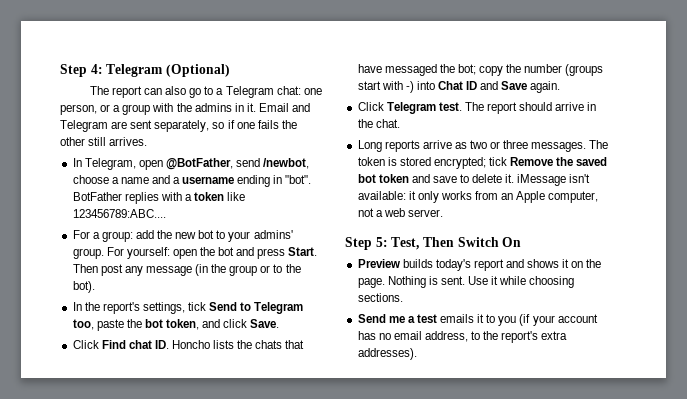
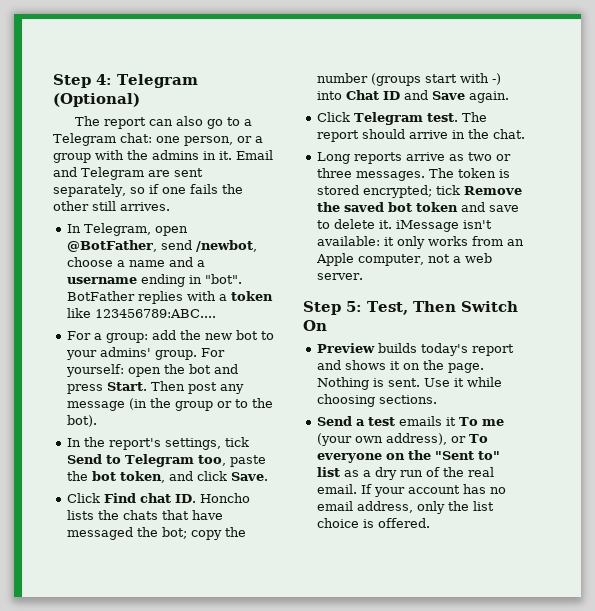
[388,316,405,323] me -> (353, 421) none
[486,314,531,326] to you (if -> [459,417,505,426] [317,433,489,446] [317,450,501,463] [317,467,495,480] [317,484,373,494] To me (your own address), or To everyone on the "Sent to" list as a dry run of the real email. If
[471,331,568,343] [357,348,417,360] to the report's extra addresses). -> [417,501,495,514] [317,518,431,528] only the list choice is offered.

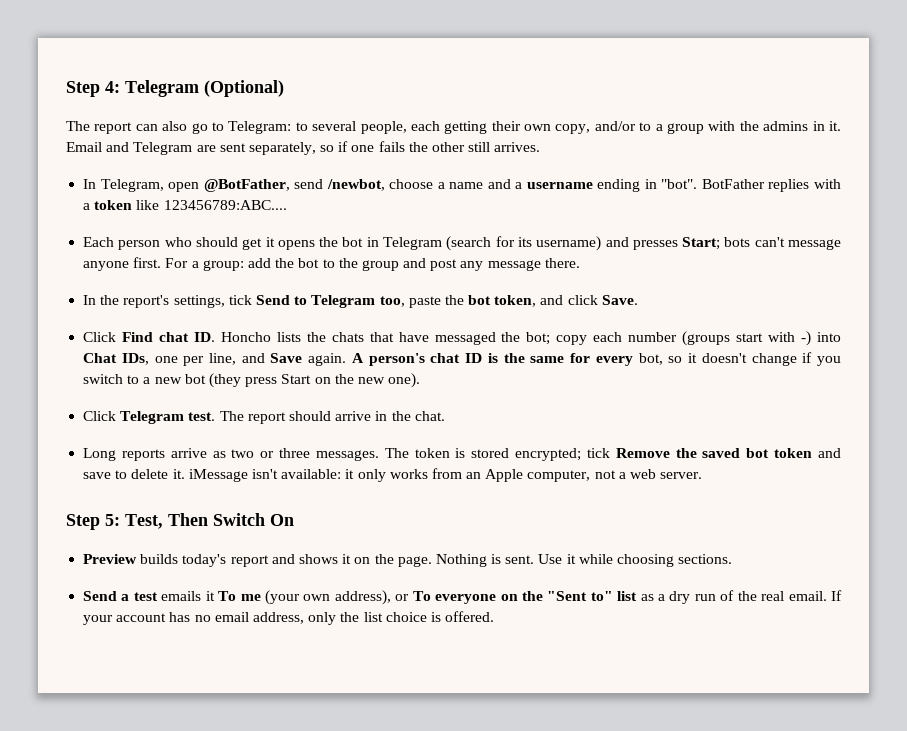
[244,119,253,126] [53,133,252,146] a Telegram chat: one person, or -> [228,121,652,134] Telegram: to several people, each getting their own copy, and/or to
(217, 313) none -> [83,236,842,251] [83,257,162,271] Each person who should get it opens the bot in Telegram (search for its username) and presses Start; bots can't message anyone first.
[205,333,233,340] new -> (295, 263) none
[66,347,226,360] [66,364,239,377] [67,381,245,394] [67,398,274,411] [67,415,98,427] your admins' group. For yourself: open the bot and press Start. Then post any message (in the group or to the bot). -> [338,258,580,271] the group and post any message there.
[225,527,247,537] the -> [593,332,623,342] each
[383,91,401,100] ID -> [121,353,236,366] IDs, one per line,
(510, 97) none -> [351,352,841,366] [83,373,421,388] A person's chat ID is the same for every bot, so it doesn't change if you switch to a new bot (they press Start on the new one).

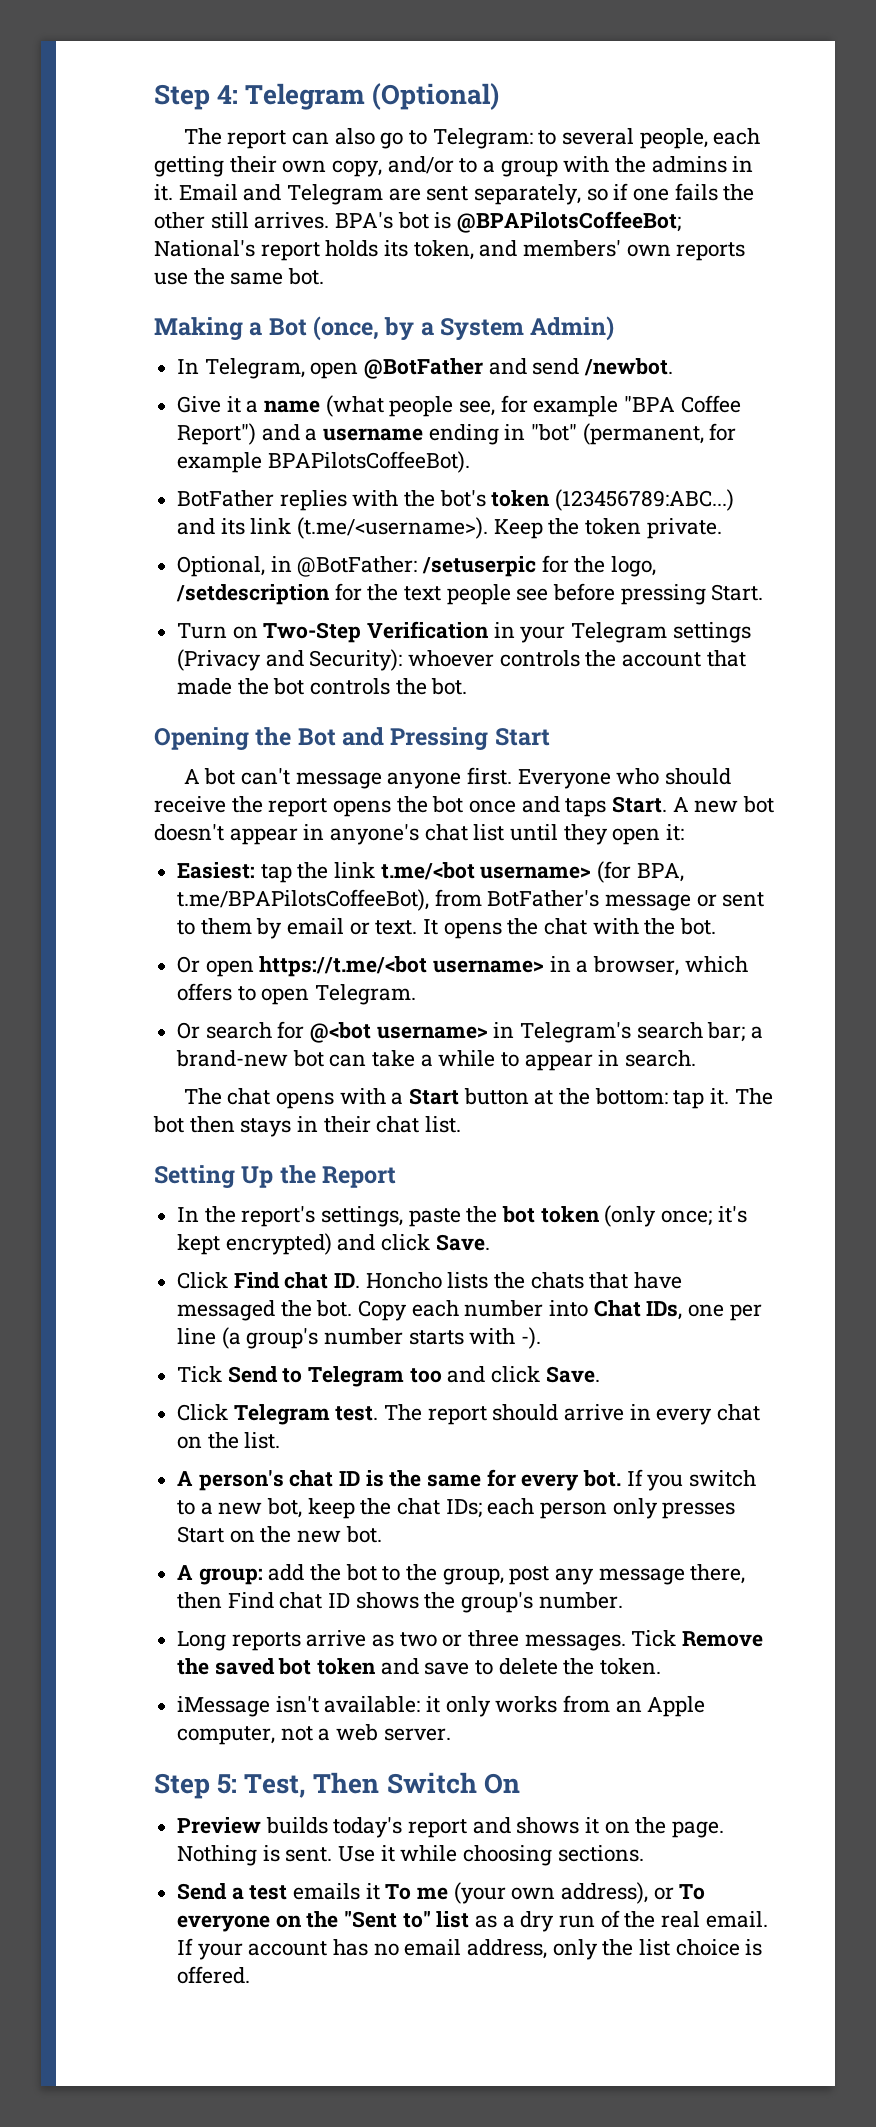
[83,179,484,192] // In Telegram, open @BotFather, send /newbot, choose a name -> [335,211,682,233] [154,240,746,261] [154,268,325,285] [154,316,615,341] [177,358,674,379] [177,395,741,417] [177,423,257,445] BPA's bot is @BPAPilotsCoffeeBot; National's report holds its token, and members' own reports use the same bot. // Making a Bot (once, by a System Admin) // In Telegram, open @BotFather and send /newbot. // Give it a name (what people see, for example "BPA Coffee Report")
[661,179,841,192] [83,200,287,210] [83,236,842,251] [83,257,580,271] [83,295,537,308] "bot". BotFather replies with a token like 123456789:ABC.... // Each person who should get it opens the bot in Telegram (search for its username) and presses Start; bots can't message anyone first. For a group: add the bot to the group and post any message there. // In the report's settings, tick Send to Telegram too, paste the bot token, -> [531,423,737,445] [177,451,470,473] [177,489,735,511] [177,517,722,539] [177,555,657,577] [176,583,764,605] [177,621,751,643] [177,649,746,671] [177,678,468,695] [154,727,550,751] [183,767,732,789] [154,796,775,817] [154,824,685,845] [177,861,684,883] [177,889,765,911] [177,918,717,939] [177,956,748,977] [177,983,417,1005] [177,1021,764,1043] [176,1050,697,1071] [183,1088,773,1109] [153,1116,462,1137] [154,1165,397,1189] [177,1205,747,1227] [177,1233,332,1255] "bot" (permanent, for example BPAPilotsCoffeeBot). // BotFather replies with the bot's token (123456789:ABC...) and its link (t.me/<username>). Keep the token private. // Optional, in @BotFather: /setuserpic for the logo, /setdescription for the text people see before pressing Start. // Turn on Two-Step Verification in your Telegram settings (Privacy and Security): whoever controls the account that made the bot controls the bot. // Opening the Bot and Pressing Start // A bot can't message anyone first. Everyone who should receive the report opens the bot once and taps Start. A new bot doesn't appear in anyone's chat list until they open it: // Easiest: tap the link t.me/<bot username> (for BPA, t.me/BPAPilotsCoffeeBot), from BotFather's message or sent to them by email or text. It opens the chat with the bot. // Or open https://t.me/<bot username> in a browser, which offers to open Telegram. // Or search for @<bot username> in Telegram's search bar; a brand-new bot can take a while to appear in search. // The chat opens with a Start button at the bottom: tap it. The bot then stays in their chat list. // Setting Up the Report // In the report's settings, paste the bot token (only once; it's kept encrypted)
[526,331,812,346] bot; copy each number (groups start with -) -> [316,1300,544,1321] bot. Copy each number
[208,353,347,366] line, and Save again. -> [177,1327,542,1349] [177,1366,600,1387] [177,1404,761,1425] [177,1432,281,1449] line (a group's number starts with -). // Tick Send to Telegram too and click Save. // Click Telegram test. The report should arrive in every chat on the list. //
[638,352,813,366] bot, so it doesn't change if -> [583,1469,643,1487] bot. If
[184,373,421,388] [83,411,445,424] bot (they press Start on the new one). // Click Telegram test. The report should arrive in the chat. -> [267,1498,736,1519] [177,1526,382,1543] [177,1564,746,1585] [177,1592,623,1613] bot, keep the chat IDs; each person only presses Start on the new bot. // A group: add the bot to the group, post any message there, then Find chat ID shows the group's number.
[384,448,610,461] The token is stored encrypted; tick -> [631,1630,677,1647] Tick
[172,469,185,479] it. -> [563,1658,662,1675] the token. //

